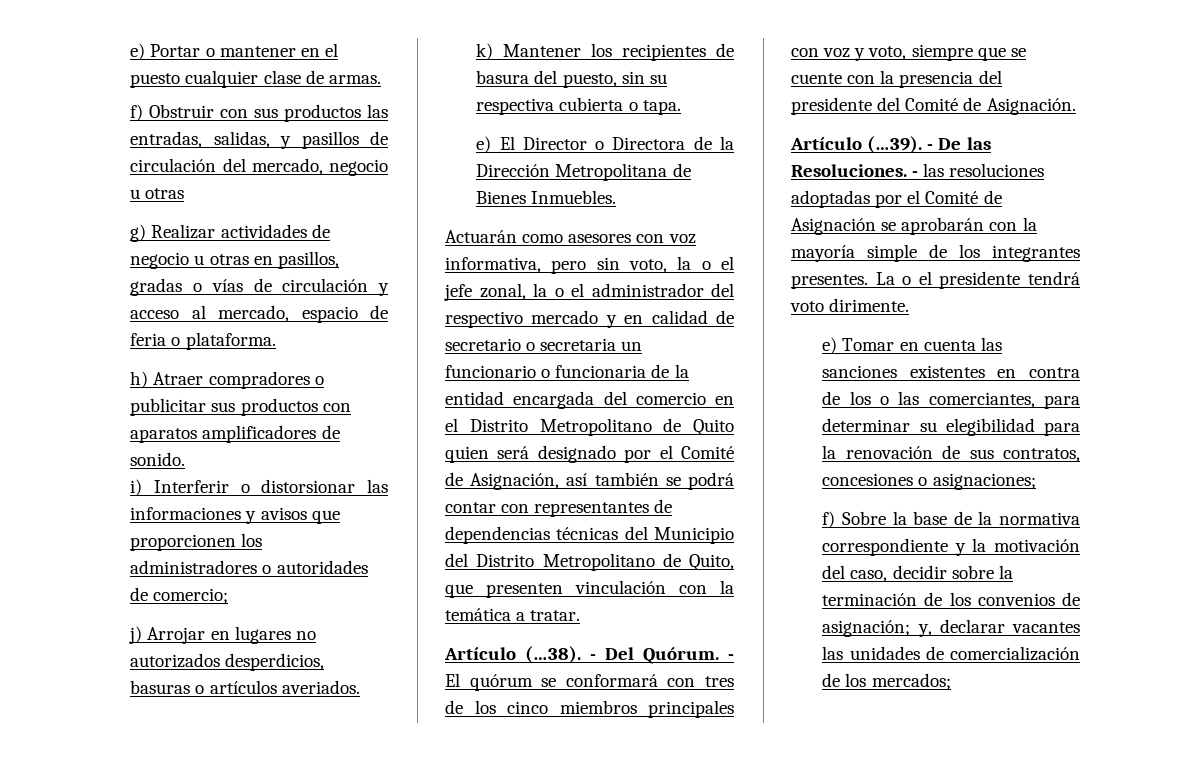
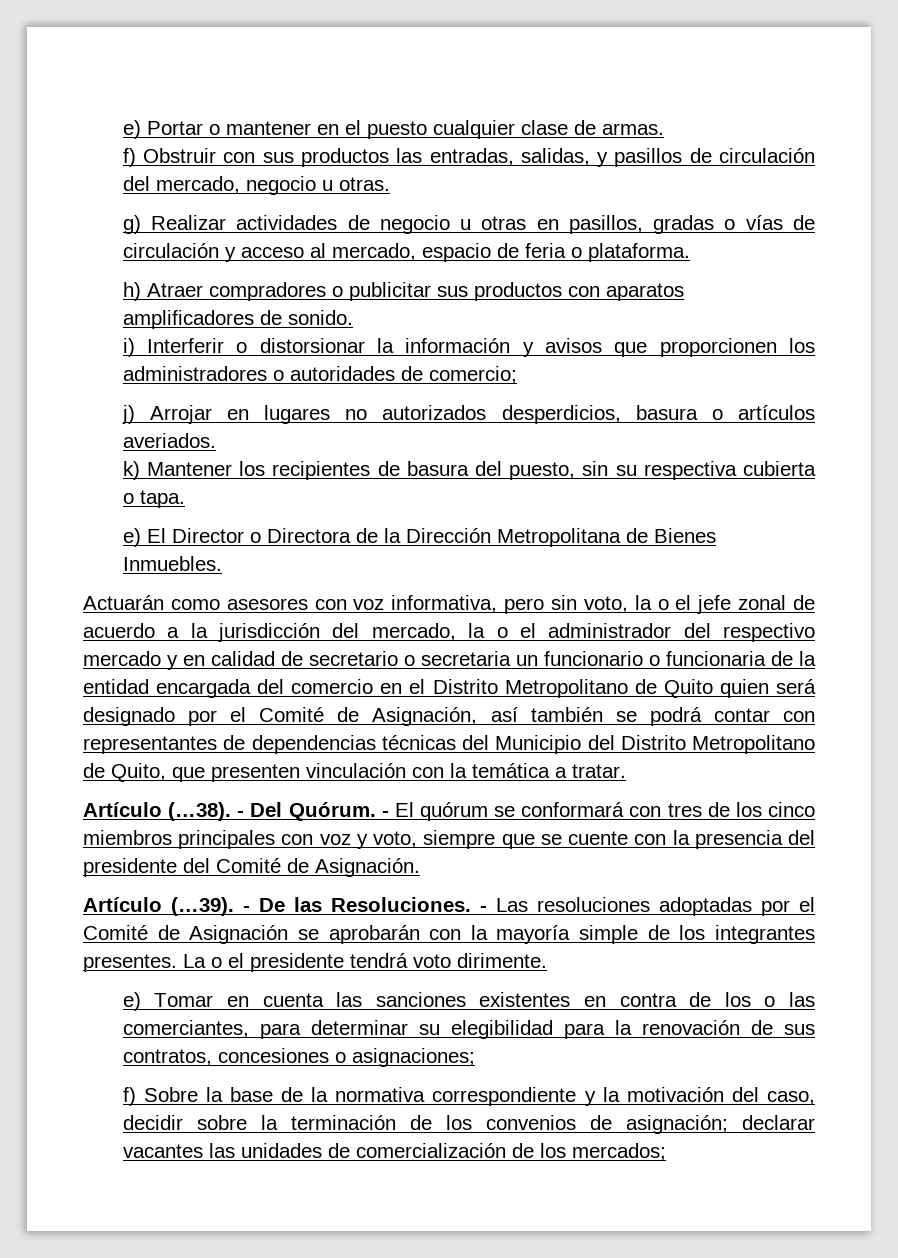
[145,188,185,199] otras -> [338,177,390,191] otras.
[367,479,389,493] [130,507,242,520] las informaciones -> [377,338,511,353] la información
[130,680,191,694] basuras -> [635,405,698,420] basura
[479,283,526,300] zonal, -> [738,595,815,610] [83,623,456,642] zonal de acuerdo a la jurisdicción del mercado,
[923,163,945,177] las -> [496,898,528,912] Las
[917,624,932,637] y, -> (728, 1124) none

